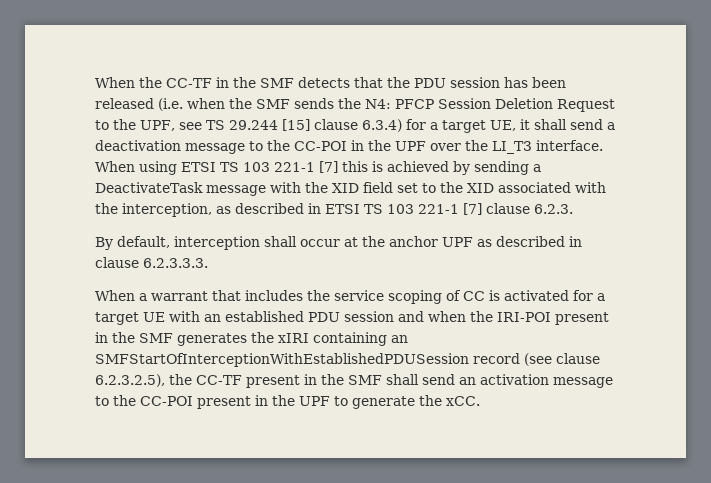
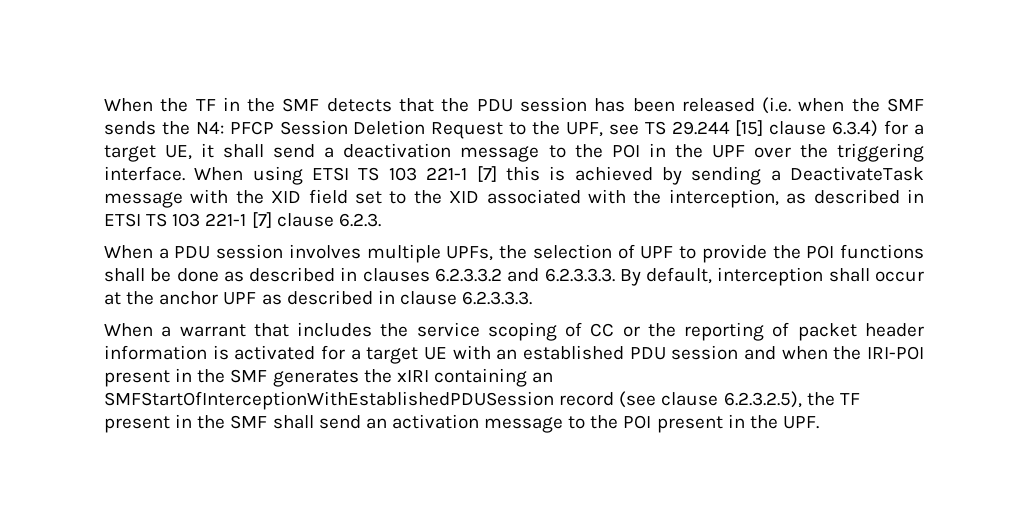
[166,78,212,88] CC-TF -> [195,99,216,111] TF
[294,141,347,151] CC-POI -> [611,144,640,158] POI
[492,141,532,154] LI_T3 -> [837,143,924,162] triggering
(573, 209) none -> [104,244,925,263] [104,267,615,282] When a PDU session involves multiple UPFs, the selection of UPF to provide the POI functions shall be done as described in clauses 6.2.3.3.2 and 6.2.3.3.3.
(485, 296) none -> [622,322,924,341] [104,345,207,360] or the reporting of packet header information
[196,375,242,385] CC-TF -> [839,393,860,405] TF
[140,395,480,409] CC-POI present in the UPF to generate the xCC. -> [623,414,819,433] POI present in the UPF.

